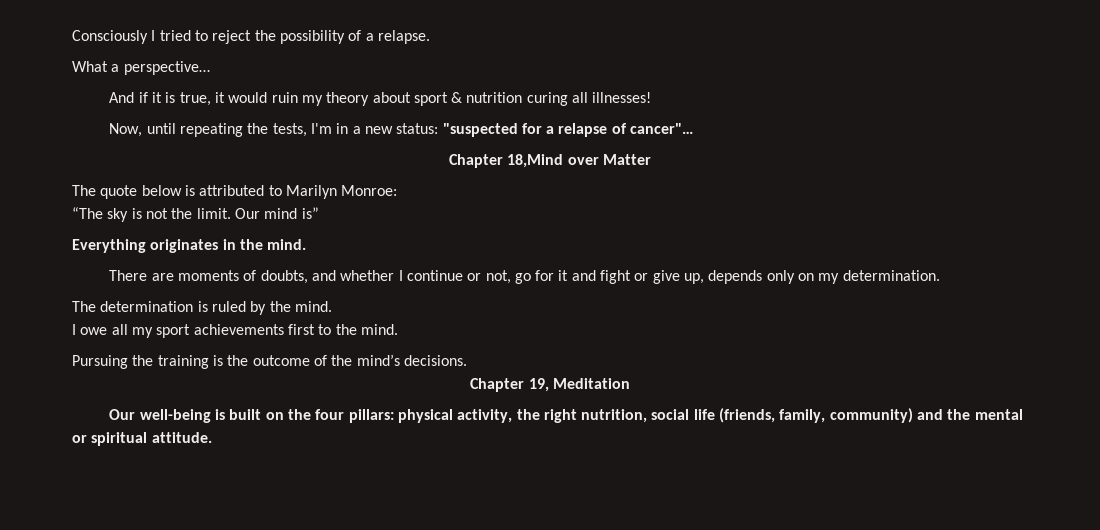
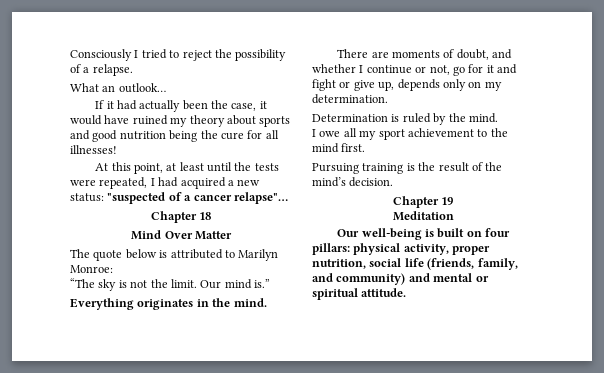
[111,61,210,75] [109,92,652,106] [109,123,694,137] [449,154,599,168] a perspective… // And if it is true, it would ruin my theory about sport & nutrition curing all illnesses! // Now, until repeating the tests, I'm in a new status: "suspected for a relapse of cancer"… // Chapter 18,Mind over -> [102,83,166,93] [95,100,267,112] [70,115,291,127] [70,130,279,142] [70,145,117,154] [95,162,279,174] [70,177,261,189] [70,192,288,204] [150,211,212,223] [131,230,193,240] an outlook… // If it had actually been the case, it would have ruined my theory about sports and good nutrition being the cure for all illnesses! // At this point, at least until the tests were repeated, I had acquired a new status: "suspected of a cancer relapse"… // Chapter 18 // Mind Over
[301,207,319,219] is” -> [254,279,270,288] is.”
[260,270,308,284] doubts, -> [456,49,489,60] doubt,
[72,301,194,312] The determination -> [312,114,388,122] Determination
[193,324,398,335] achievements first to the mind. -> [407,128,508,137] [312,143,366,153] achievement to the mind first.
[132,355,154,366] the -> (359, 168) none
[252,355,310,366] outcome -> [438,162,469,172] result
[403,355,467,366] [470,378,549,392] decisions. // Chapter 19, -> [349,177,394,187] [392,196,454,208] decision. // Chapter 19 //
[287,409,311,420] the -> (482, 234) none
[516,409,577,423] the right -> [452,246,491,255] proper
(826, 416) none -> [312,273,333,282] and
[947,409,971,420] the -> (430, 277) none

